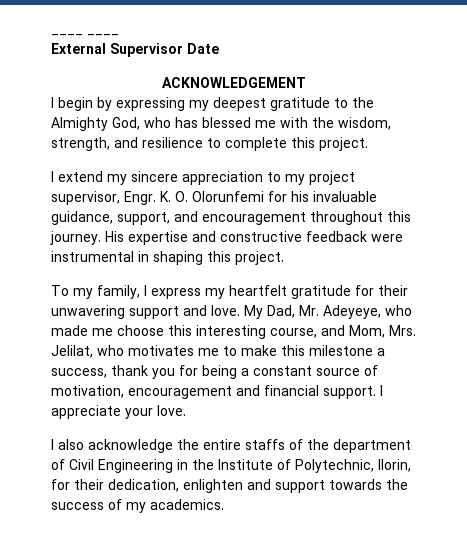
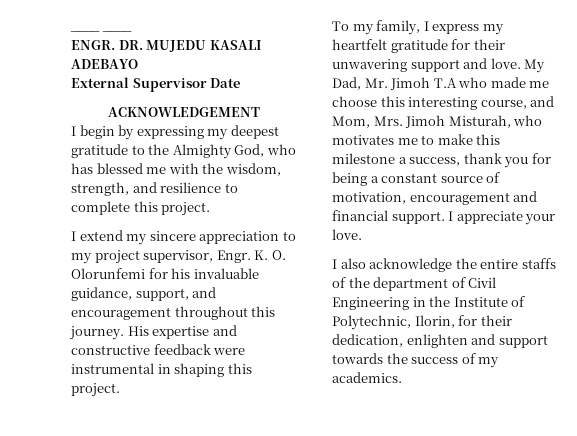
(119, 35) none -> [71,40,262,52] [71,59,138,69] // ENGR. DR. MUJEDU KASALI ADEBAYO
[323,305,381,319] Adeyeye, -> [390,77,457,90] Jimoh T.A
[51,345,93,358] Jelilat, -> [405,115,511,128] Jimoh Misturah,

